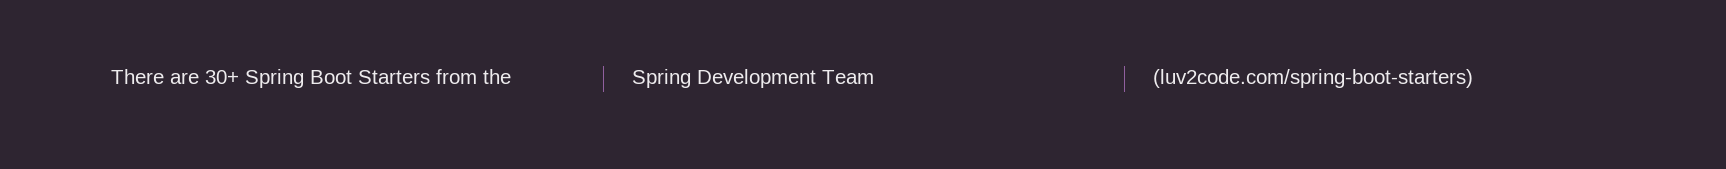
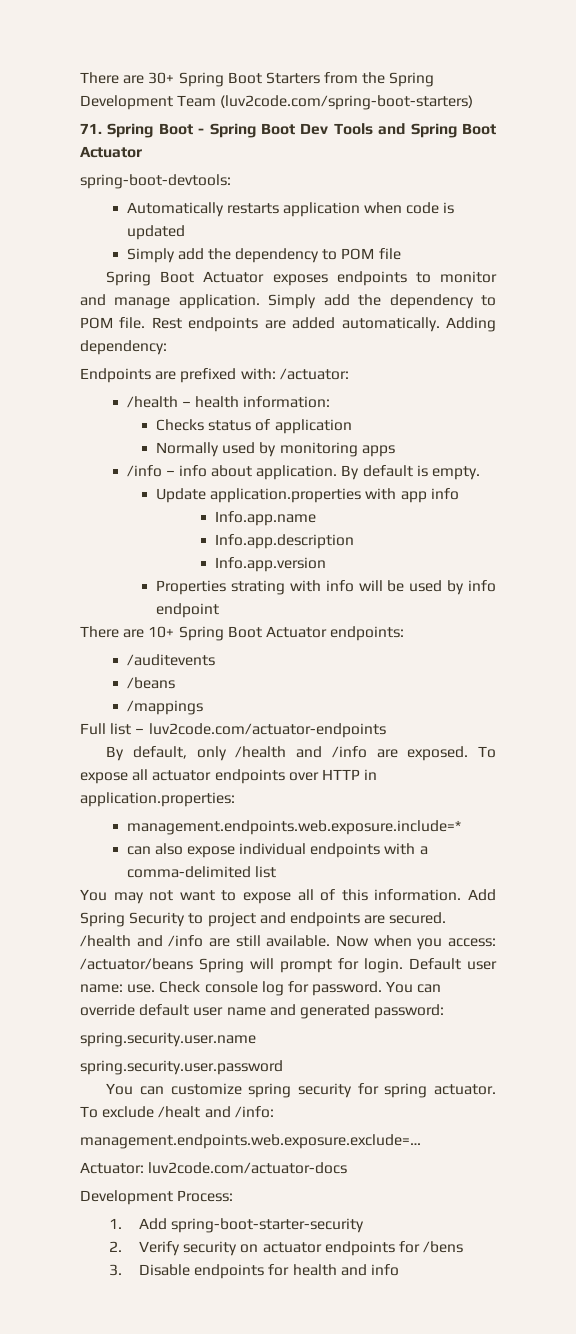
(1473, 78) none -> [80,123,496,138] [80,146,142,158] [80,174,231,189] [126,202,455,217] [126,225,185,240] [126,248,401,263] [106,271,497,286] [80,294,496,309] [80,317,496,332] [80,340,167,355] [80,368,349,383] [126,396,331,408] [156,419,352,434] [156,442,395,457] [126,465,481,480] [156,488,459,503] [214,511,316,526] [214,534,354,549] [214,557,326,572] [156,580,497,595] [156,603,220,618] [80,626,405,641] [126,654,215,666] [126,677,175,689] [126,700,203,715] [80,723,386,738] [106,746,497,761] [80,769,378,784] [80,792,235,807] [126,820,461,835] [126,843,428,858] [126,866,276,878] [80,889,496,904] [80,912,447,927] [80,935,497,950] [80,958,497,973] [80,981,442,996] [80,1004,445,1019] [80,1032,256,1047] [80,1060,283,1075] [106,1083,496,1098] [80,1106,274,1118] [80,1134,421,1149] [80,1162,348,1174] [80,1190,234,1205] [109,1218,365,1233] [109,1241,464,1256] [109,1264,399,1279] // 71. Spring Boot - Spring Boot Dev Tools and Spring Boot Actuator // spring-boot-devtools: // Automatically restarts application when code is updated // Simply add the dependency to POM file // Spring Boot Actuator exposes endpoints to monitor and manage application. Simply add the dependency to POM file. Rest endpoints are added automatically. Adding dependency: // Endpoints are prefixed with: /actuator: // /health – health information: // Checks status of application // Normally used by monitoring apps // /info – info about application. By default is empty. // Update application.properties with app info // Info.app.name // Info.app.description // Info.app.version // Properties strating with info will be used by info endpoint // There are 10+ Spring Boot Actuator endpoints: // /auditevents // /beans // /mappings // Full list – luv2code.com/actuator-endpoints // By default, only /health and /info are exposed. To expose all actuator endpoints over HTTP in application.properties: // management.endpoints.web.exposure.include=* // can also expose individual endpoints with a comma-delimited list // You may not want to expose all of this information. Add Spring Security to project and endpoints are secured. /health and /info are still available. Now when you access: /actuator/beans Spring will prompt for login. Default user name: use. Check console log for password. You can override default user name and generated password: // spring.security.user.name // spring.security.user.password // You can customize spring security for spring actuator. To exclude /healt and /info: // management.endpoints.web.exposure.exclude=… // Actuator: luv2code.com/actuator-docs // Development Process: // 1. Add spring-boot-starter-security // 2. Verify security on actuator endpoints for /bens // 3. Disable endpoints for health and info

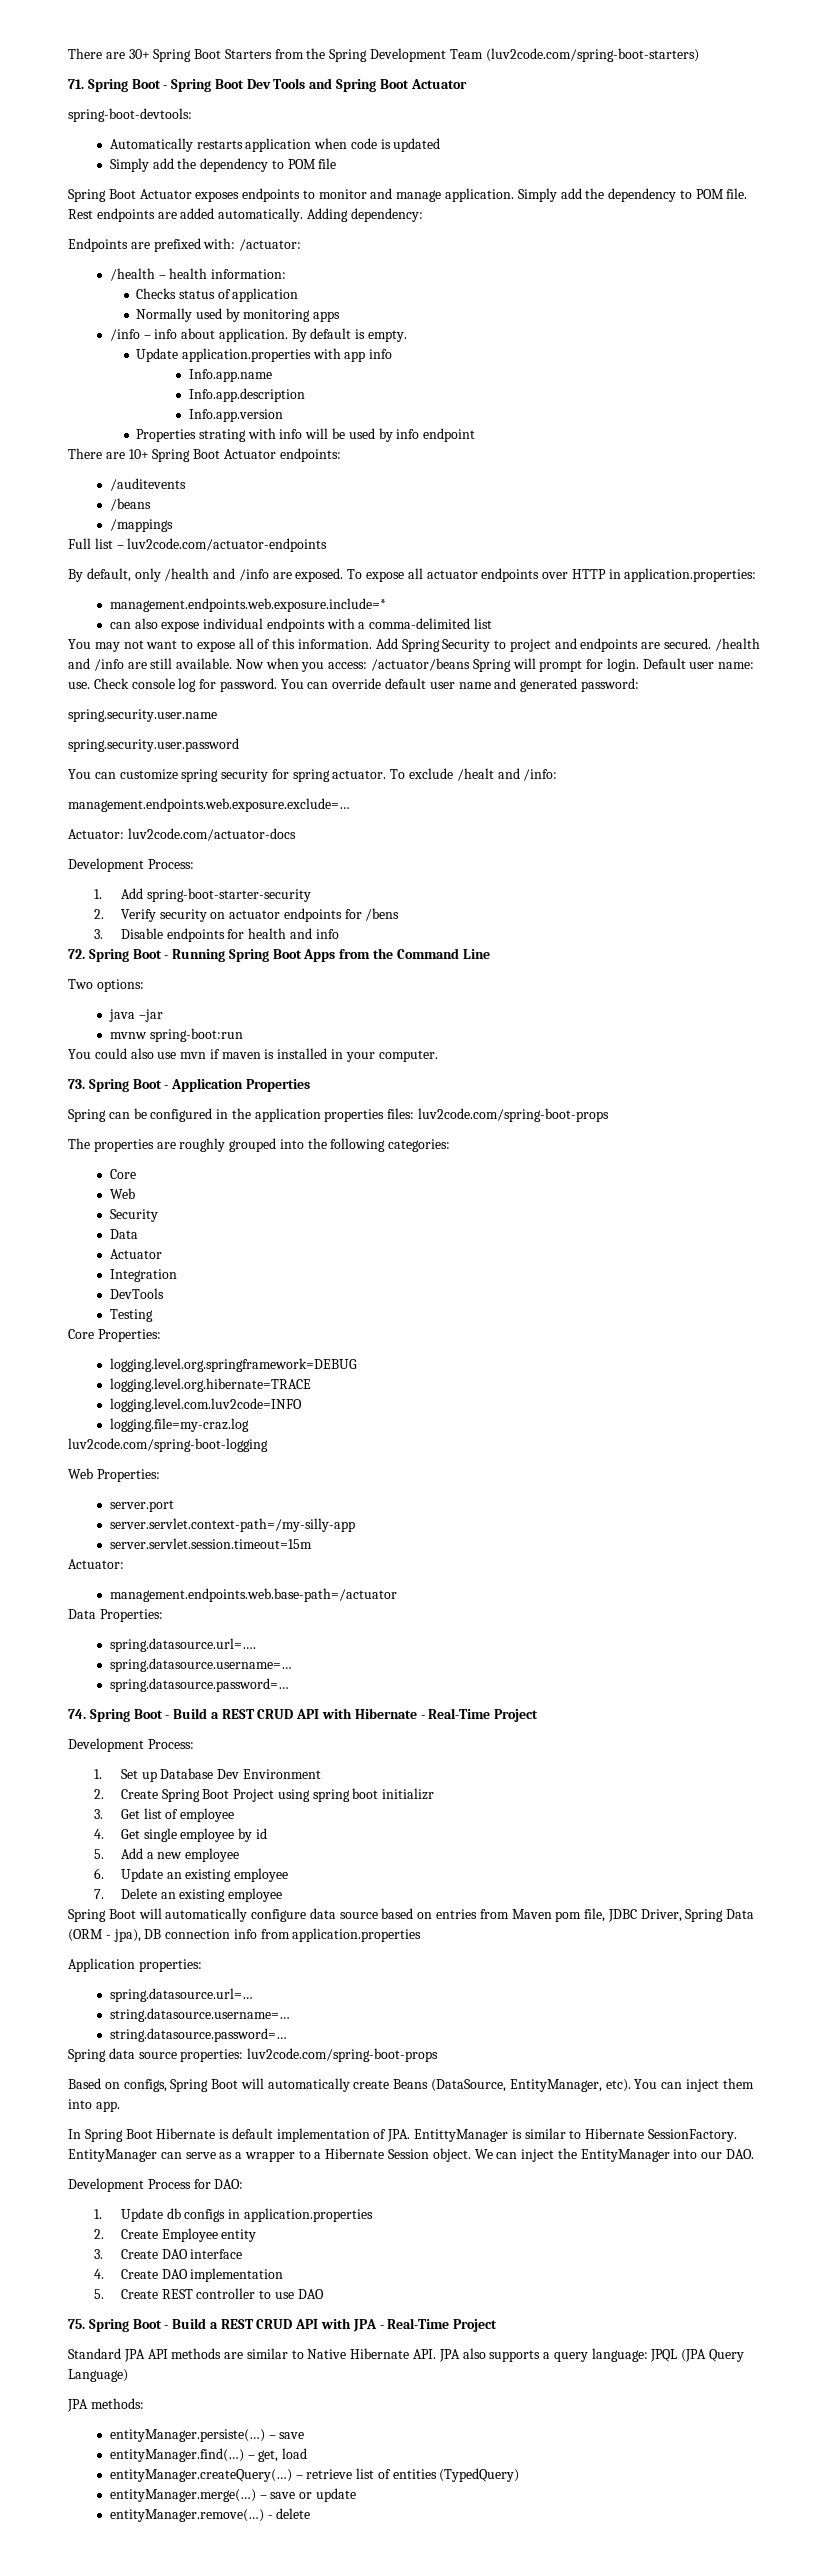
(399, 1270) none -> [68,948,490,962] [68,979,144,992] [108,1009,163,1022] [109,1028,243,1042] [68,1048,438,1062] [68,1078,310,1092] [68,1108,610,1122] [68,1138,451,1152] [109,1169,136,1179] [109,1188,135,1199] [109,1209,158,1222] [109,1229,138,1239] [109,1249,162,1259] [109,1269,177,1282] [109,1288,164,1299] [109,1309,153,1322] [68,1329,161,1342] [109,1358,357,1372] [109,1378,311,1392] [109,1398,302,1412] [109,1418,249,1432] [68,1438,268,1452] [68,1468,160,1482] [109,1500,174,1512] [109,1518,355,1532] [109,1538,312,1549] [68,1559,124,1569] [109,1588,397,1602] [68,1609,163,1622] [109,1638,256,1652] [109,1658,292,1672] [109,1678,289,1692] [68,1708,539,1722] [68,1738,194,1752] [94,1768,321,1782] [94,1788,435,1802] [94,1808,235,1822] [94,1828,267,1842] [94,1848,240,1862] [94,1868,289,1882] [94,1888,283,1902] [68,1908,755,1922] [68,1928,422,1942] [68,1958,202,1972] [109,1988,253,2002] [109,2008,290,2022] [109,2028,287,2042] [68,2048,439,2062] [68,2078,754,2092] [68,2099,120,2112] [68,2128,737,2142] [68,2148,755,2162] [68,2178,244,2192] [94,2208,373,2222] [94,2228,257,2242] [94,2249,243,2259] [94,2268,284,2282] [94,2288,324,2299] [68,2318,498,2332] [68,2348,745,2362] [68,2369,128,2382] [67,2398,144,2412] [109,2429,305,2442] [109,2448,308,2462] [109,2468,520,2482] [109,2488,356,2502] [109,2508,311,2522] // 72. Spring Boot - Running Spring Boot Apps from the Command Line // Two options: // java –jar // mvnw spring-boot:run // You could also use mvn if maven is installed in your computer. // 73. Spring Boot - Application Properties // Spring can be configured in the application properties files: luv2code.com/spring-boot-props // The properties are roughly grouped into the following categories: // Core // Web // Security // Data // Actuator // Integration // DevTools // Testing // Core Properties: // logging.level.org.springframework=DEBUG // logging.level.org.hibernate=TRACE // logging.level.com.luv2code=INFO // logging.file=my-craz.log // luv2code.com/spring-boot-logging // Web Properties: // server.port // server.servlet.context-path=/my-silly-app // server.servlet.session.timeout=15m // Actuator: // management.endpoints.web.base-path=/actuator // Data Properties: // spring.datasource.url=…. // spring.datasource.username=… // spring.datasource.password=… // 74. Spring Boot - Build a REST CRUD API with Hibernate - Real-Time Project // Development Process: // 1. Set up Database Dev Environment // 2. Create Spring Boot Project using spring boot initializr // 3. Get list of employee // 4. Get single employee by id // 5. Add a new employee // 6. Update an existing employee // 7. Delete an existing employee // Spring Boot will automatically configure data source based on entries from Maven pom file, JDBC Driver, Spring Data (ORM - jpa), DB connection info from application.properties // Application properties: // spring.datasource.url=… // string.datasource.username=… // string.datasource.password=… // Spring data source properties: luv2code.com/spring-boot-props // Based on configs, Spring Boot will automatically create Beans (DataSource, EntityManager, etc). You can inject them into app. // In Spring Boot Hibernate is default implementation of JPA. EntittyManager is similar to Hibernate SessionFactory. EntityManager can serve as a wrapper to a Hibernate Session object. We can inject the EntityManager into our DAO. // Development Process for DAO: // 1. Update db configs in application.properties // 2. Create Employee entity // 3. Create DAO interface // 4. Create DAO implementation // 5. Create REST controller to use DAO // 75. Spring Boot - Build a REST CRUD API with JPA - Real-Time Project // Standard JPA API methods are similar to Native Hibernate API. JPA also supports a query language: JPQL (JPA Query Language) // JPA methods: // entityManager.persiste(…) – save // entityManager.find(…) – get, load // entityManager.createQuery(…) – retrieve list of entities (TypedQuery) // entityManager.merge(…) – save or update // entityManager.remove(…) - delete

